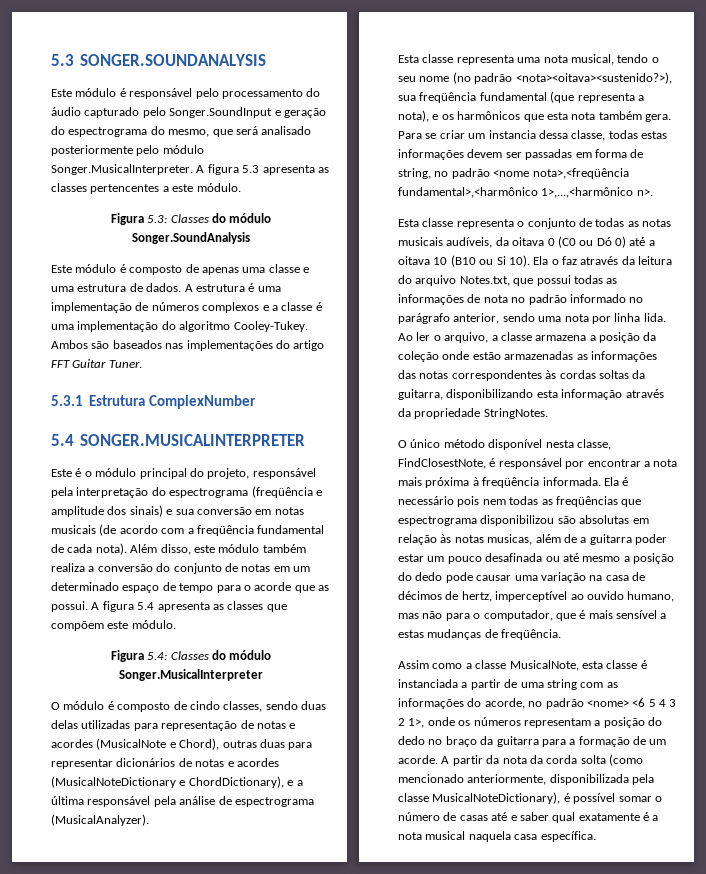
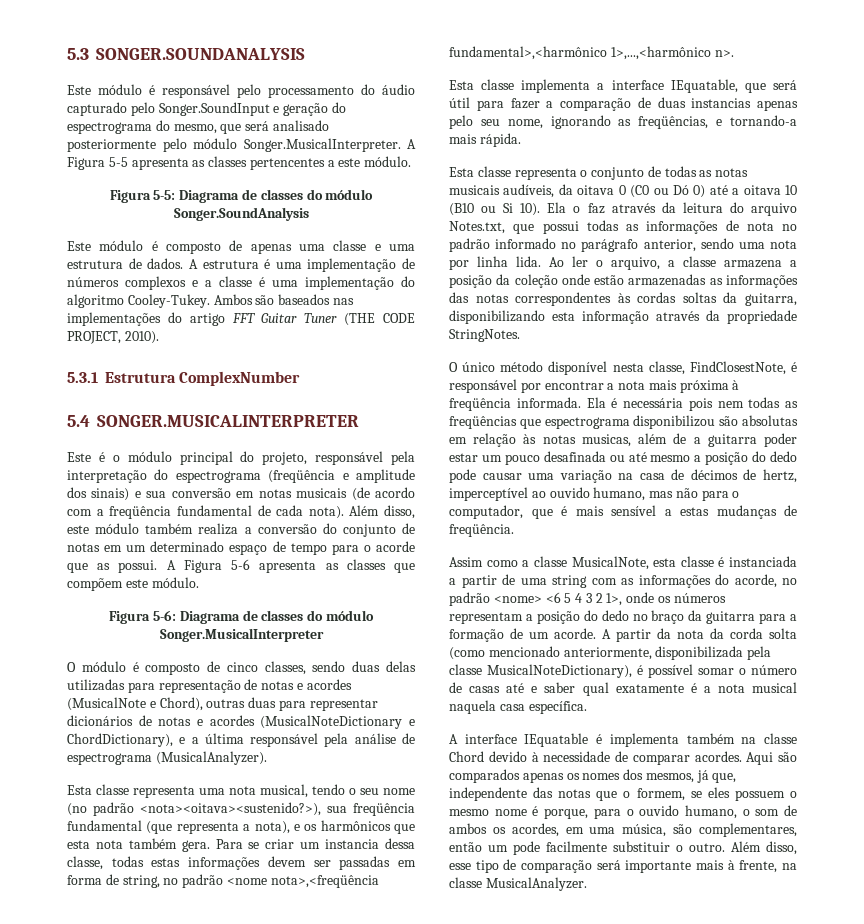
[207,164,260,175] figura 5.3 -> [67,157,128,170] Figura 5-5
[147,214,209,223] 5.3: Classes -> [153,189,303,203] 5-5: Diagrama de classes
[108,360,142,368] Tuner. -> [304,313,415,326] [67,331,159,344] Tuner (THE CODE PROJECT, 2010).
[102,601,155,612] figura 5.4 -> [183,559,251,573] Figura 5-6
[147,651,209,660] 5.4: Classes -> [152,610,304,624] 5-6: Diagrama de classes
[189,701,220,710] cindo -> [226,662,258,672] cinco
(653, 192) none -> [449,79,797,93] [449,97,798,111] [449,115,797,129] [449,133,521,147] // Esta classe implementa a interface IEquatable, que será útil para fazer a comparação de duas instancias apenas pelo seu nome, ignorando as freqüências, e tornando-a mais rápida.
[398,496,454,505] necessário -> [623,398,683,408] necessária
(596, 836) none -> [449,733,797,747] [449,751,797,765] [449,769,737,783] [449,787,797,801] [449,805,797,819] [449,823,797,837] [449,841,797,855] [449,859,797,873] [449,877,587,891] // A interface IEquatable é implementa também na classe Chord devido à necessidade de comparar acordes. Aqui são comparados apenas os nomes dos mesmos, já que, independente das notas que o formem, se eles possuem o mesmo nome é porque, para o ouvido humano, o som de ambos os acordes, em uma música, são complementares, então um pode facilmente substituir o outro. Além disso, esse tipo de comparação será importante mais à frente, na classe MusicalAnalyzer.

